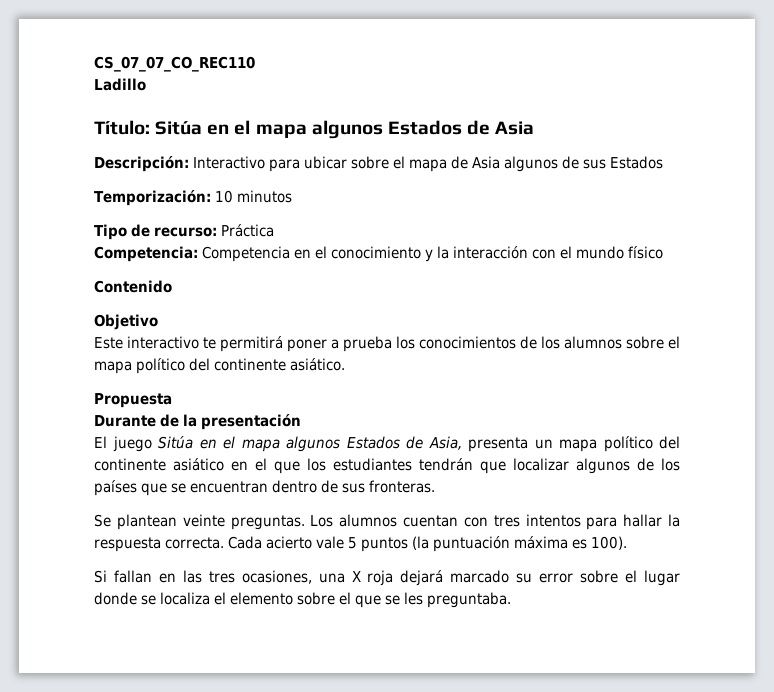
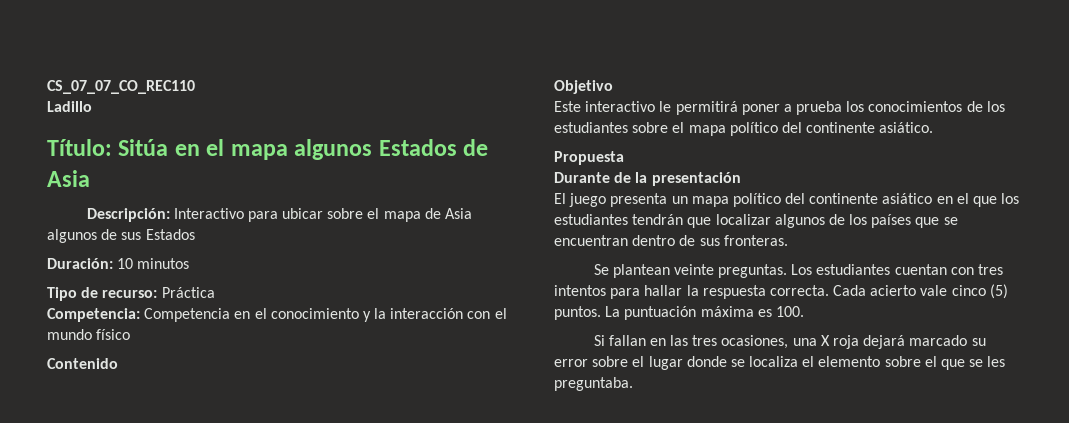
[94,190,211,206] Temporización: -> [47,258,113,269] Duración:
[203,337,216,349] te -> [659,101,672,112] le
[564,336,622,349] alumnos -> [554,122,628,133] estudiantes
[158,436,462,452] Sitúa en el mapa algunos Estados de Asia, -> (607, 200) none
[339,514,398,527] alumnos -> [816,264,891,275] estudiantes
[348,536,429,552] 5 puntos (la -> [951,284,1008,299] [554,306,621,320] cinco (5) puntos. La
[591,536,627,550] 100). -> [775,306,804,317] 100.

